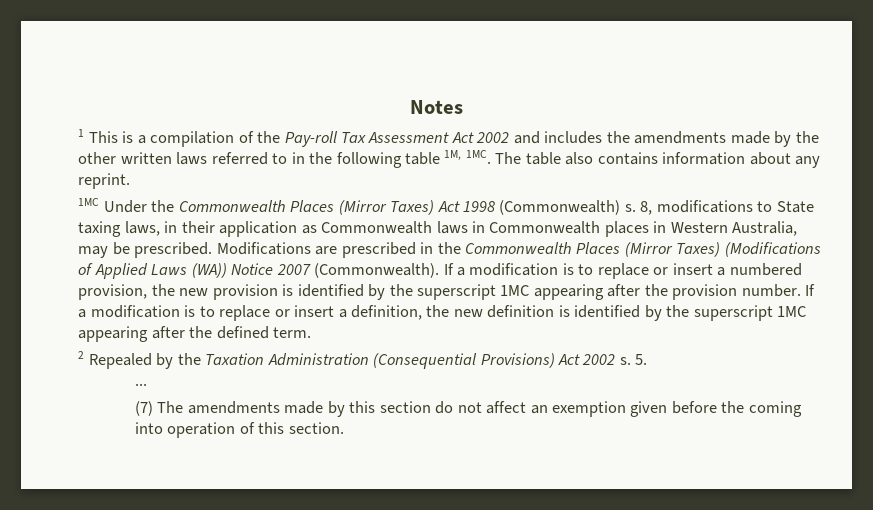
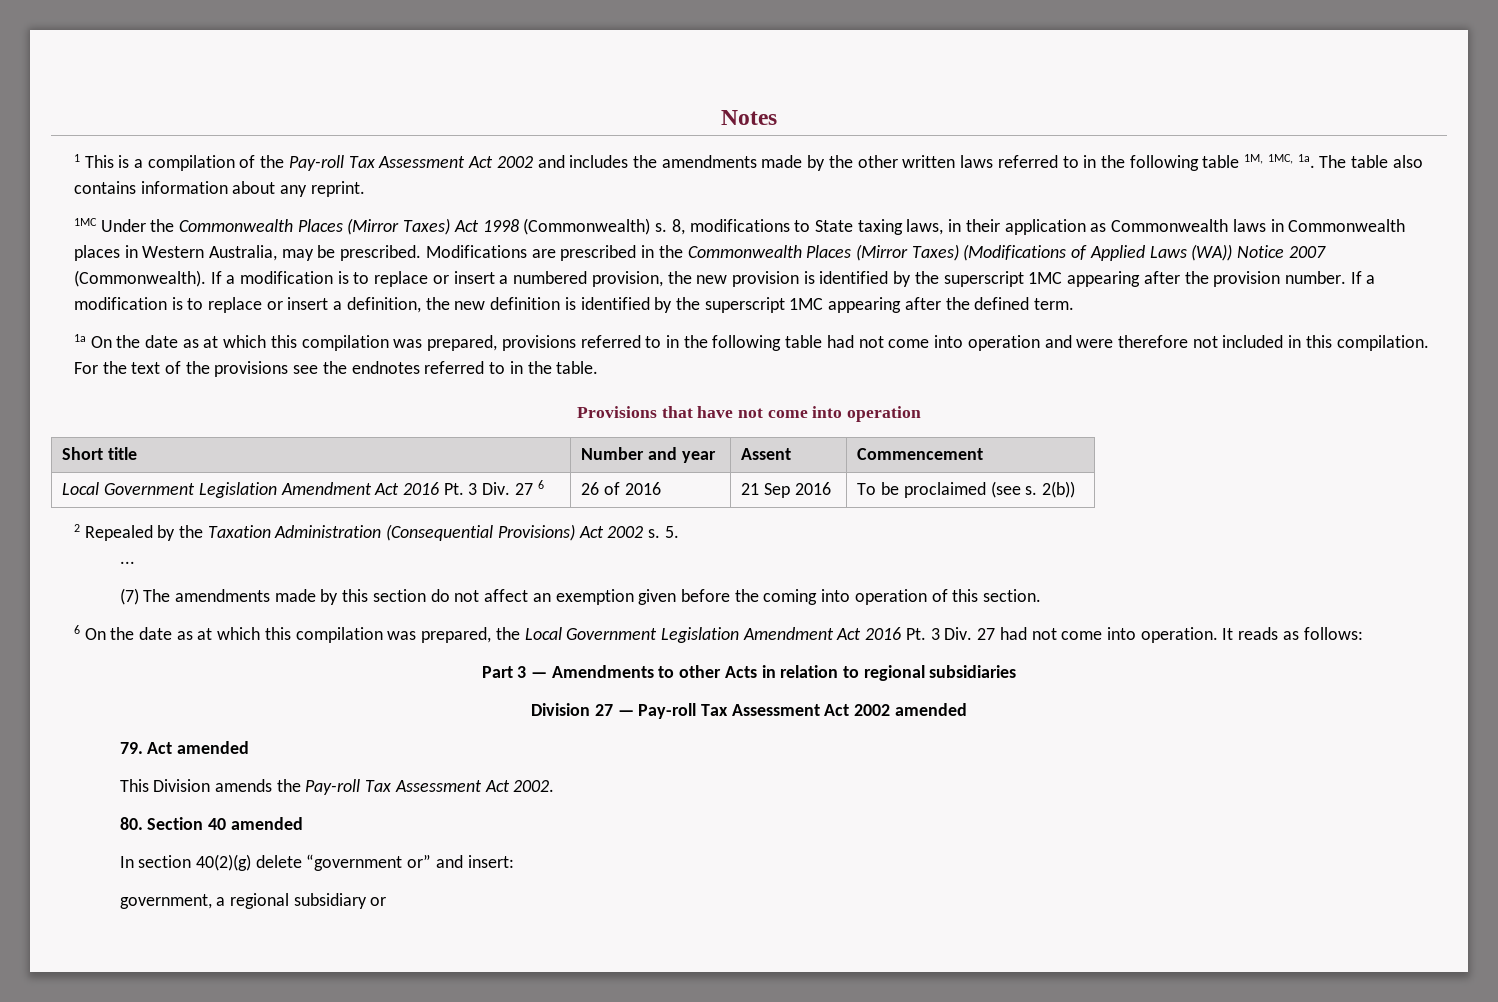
[465,150,491,164] 1MC. -> [1267,154,1315,168] 1MC, 1a.
(312, 332) none -> [73,334,1429,351] [73,361,599,377] [576,406,922,422] [62,447,138,460] [581,447,716,463] [741,448,792,460] [857,448,984,460] [62,480,544,498] [581,482,661,495] [741,482,831,498] [857,481,1076,498] // 1a On the date as at which this compilation was prepared, provisions referred to in the following table had not come into operation and were therefore not included in this compilation. For the text of the provisions see the endnotes referred to in the table. // Provisions that have not come into operation // Short title | Number and year | Assent | Commencement // Local Government Legislation Amendment Act 2016 Pt. 3 Div. 27 6 | 26 of 2016 | 21 Sep 2016 | To be proclaimed (see s. 2(b))
(344, 428) none -> [73,625,1363,643] [481,665,1017,681] [531,703,967,719] [119,741,249,754] [119,779,555,795] [119,817,303,830] [119,854,514,871] [119,893,387,909] // 6 On the date as at which this compilation was prepared, the Local Government Legislation Amendment Act 2016 Pt. 3 Div. 27 had not come into operation. It reads as follows: // Part 3 — Amendments to other Acts in relation to regional subsidiaries // Division 27 — Pay-roll Tax Assessment Act 2002 amended // 79. Act amended // This Division amends the Pay-roll Tax Assessment Act 2002. // 80. Section 40 amended // In section 40(2)(g) delete “government or” and insert: // government, a regional subsidiary or

